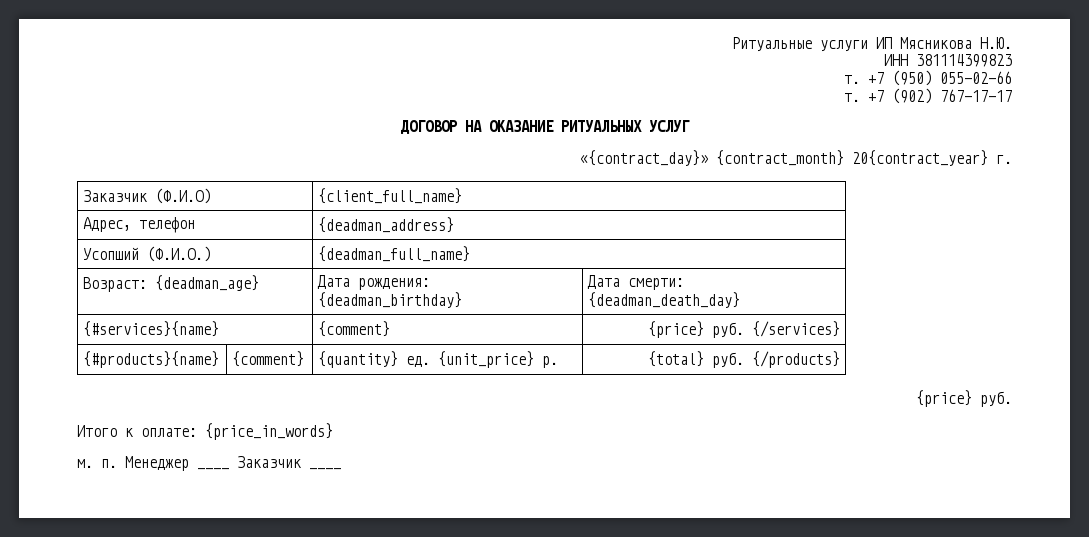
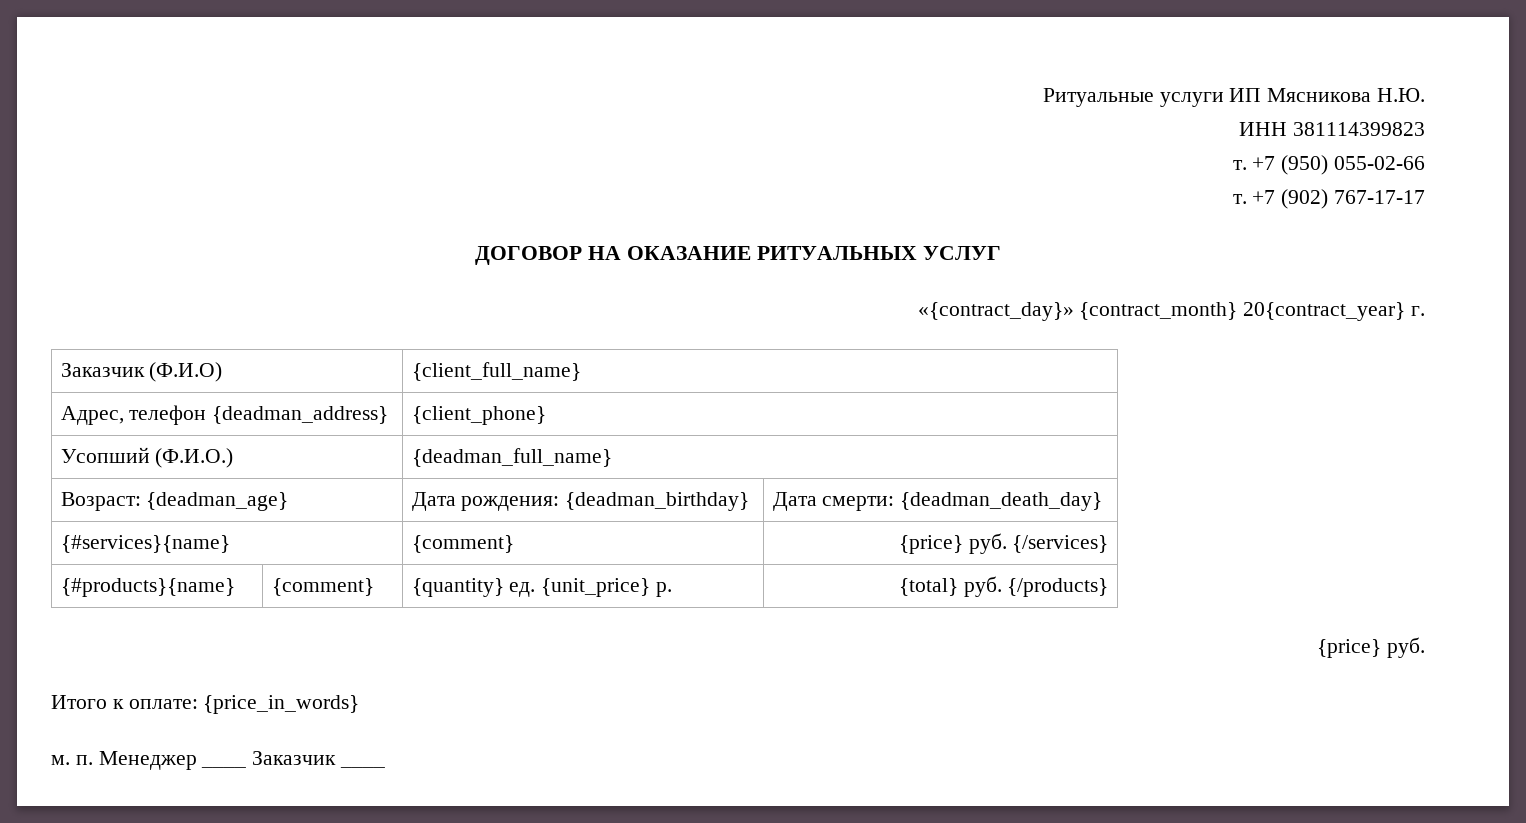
[318,217,455,233] | {deadman_address} -> [212,406,389,424] [411,406,546,425] {deadman_address} | {client_phone}

